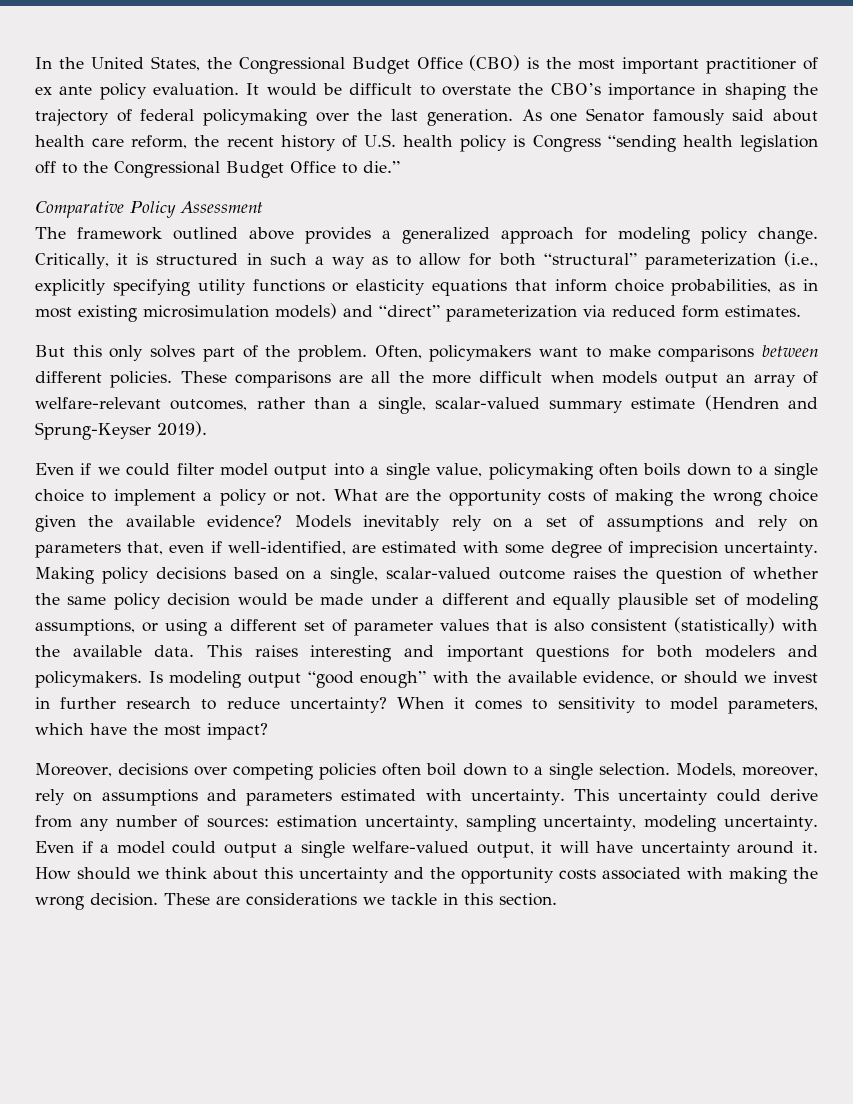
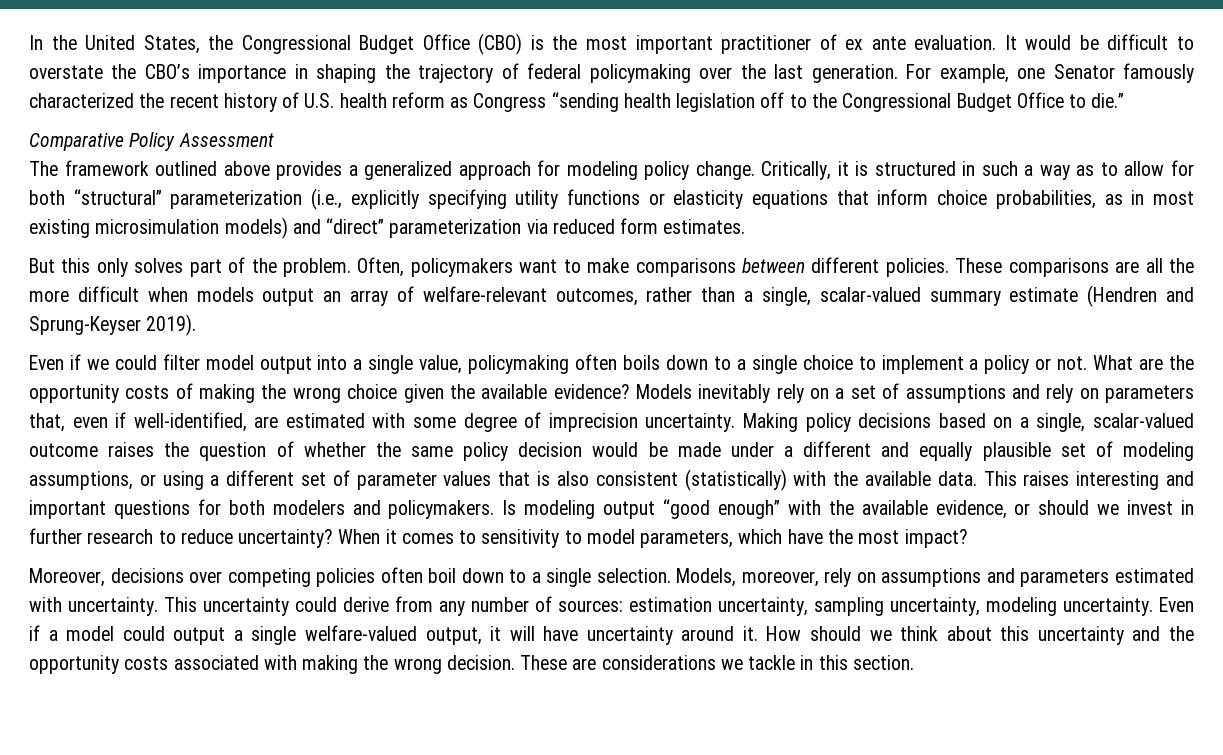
[99,83,147,100] policy -> (906, 43) none
[521,109,542,121] As -> [906,64,1009,83] For example,
[732,109,819,122] [35,135,188,149] said about health care reform, -> [29,93,134,108] characterized
[460,135,526,152] policy is -> [391,92,469,108] reform as

